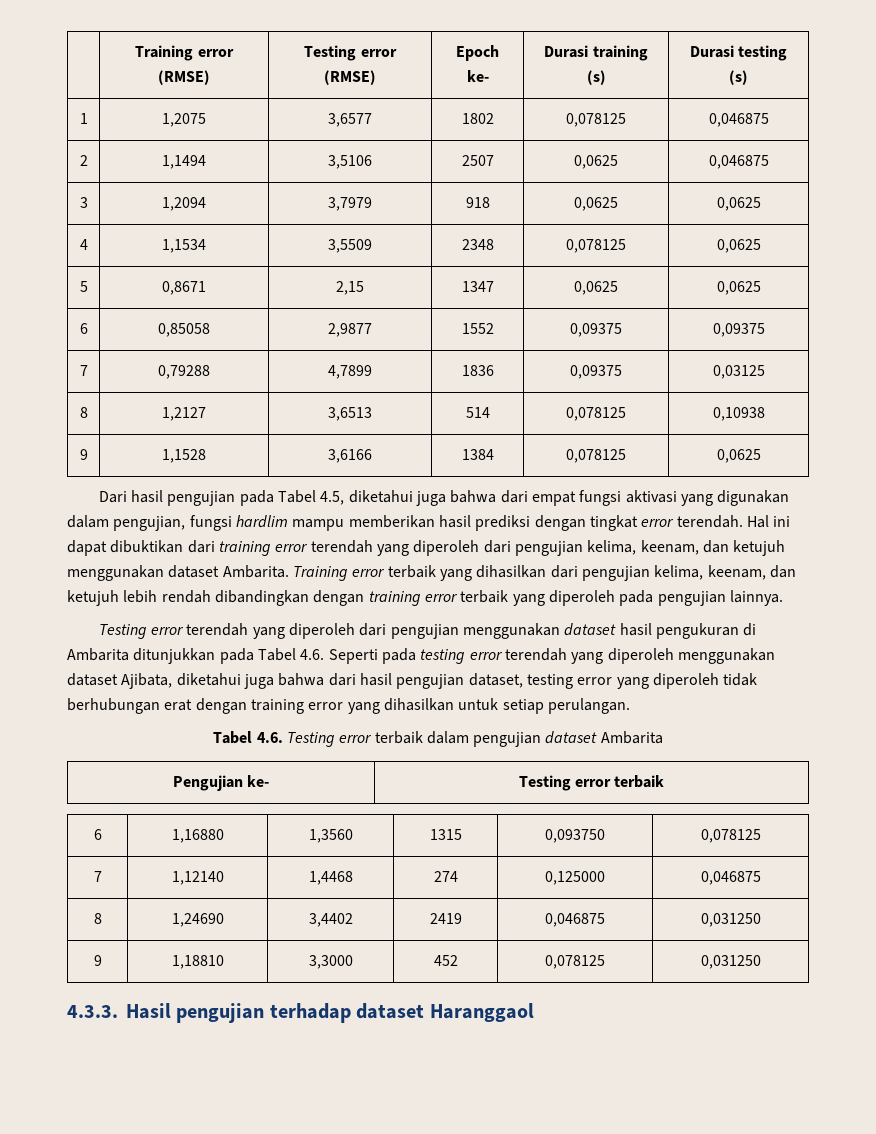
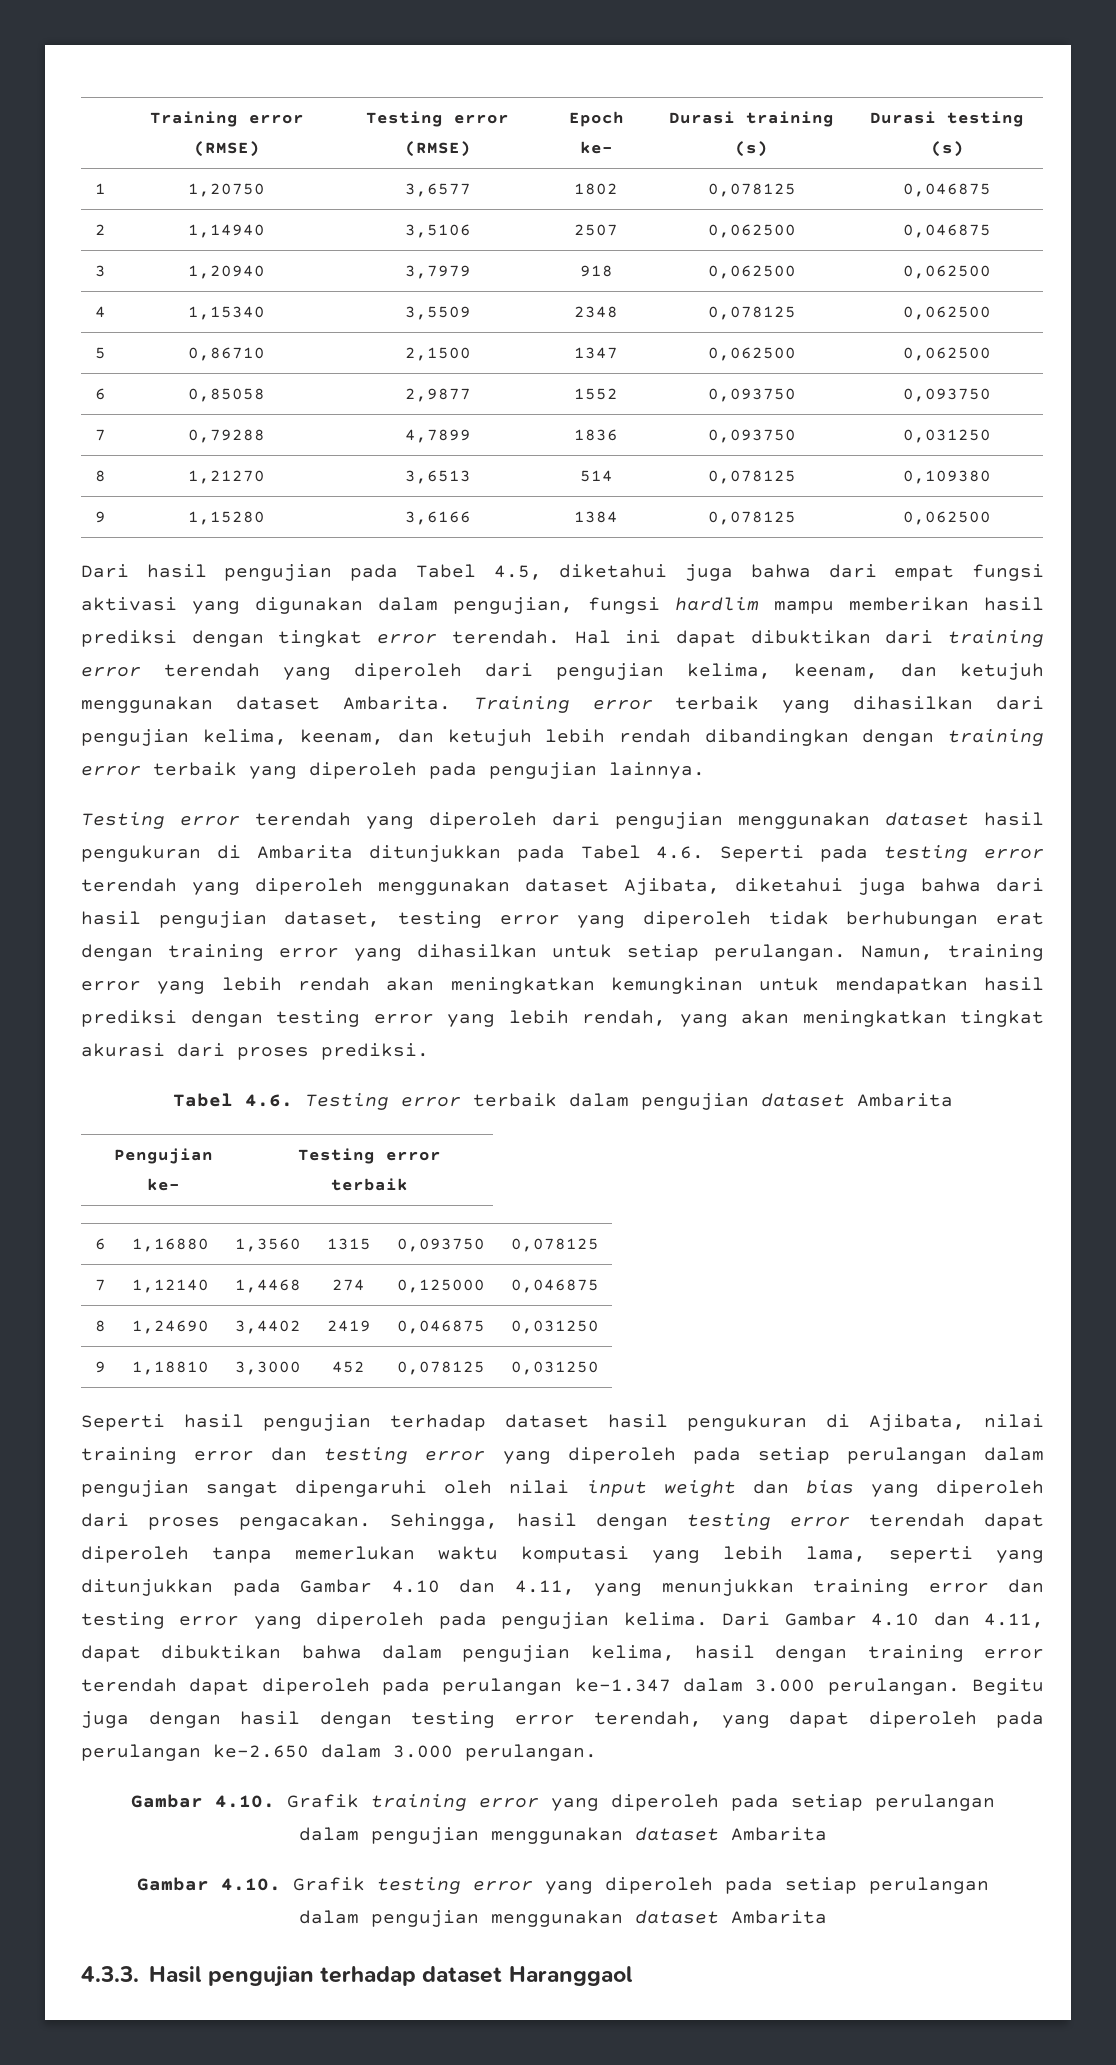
[162,113,206,127] 1,2075 -> [188,183,265,197] 1,20750
[162,155,206,169] 1,1494 -> [188,224,265,238] 1,14940
[574,155,618,169] 0,0625 -> [707,224,796,238] 0,062500
[162,197,206,211] 1,2094 -> [188,265,265,279] 1,20940
[574,197,618,211] [716,197,761,211] 0,0625 | 0,0625 -> [707,265,796,279] [903,265,991,279] 0,062500 | 0,062500
[162,239,206,253] 1,1534 -> [188,306,265,320] 1,15340
[716,239,761,253] 0,0625 -> [903,306,991,320] 0,062500
[162,281,206,295] [336,281,364,295] 0,8671 | 2,15 -> [188,347,265,361] [404,347,471,361] 0,86710 | 2,1500
[574,281,618,295] [716,281,761,295] 0,0625 | 0,0625 -> [707,347,796,361] [903,347,991,361] 0,062500 | 0,062500
[570,323,622,337] [712,323,765,337] 0,09375 | 0,09375 -> [707,388,796,402] [903,388,991,402] 0,093750 | 0,093750
[570,365,622,379] [712,365,765,379] [79,407,88,418] [162,407,206,421] 0,09375 | 0,03125 // 8 | 1,2127 -> [707,429,796,443] [903,429,991,443] [94,470,106,482] [188,470,265,484] 0,093750 | 0,031250 // 8 | 1,21270
[712,407,765,421] [79,449,88,460] [162,449,206,463] 0,10938 // 9 | 1,1528 -> [903,470,991,484] [94,511,106,523] [188,511,265,525] 0,109380 // 9 | 1,15280
[716,449,761,463] 0,0625 -> [903,511,991,525] 0,062500
(630, 706) none -> [861,944,1044,961] [81,977,1044,994] [81,1010,1044,1027] [81,1043,429,1060] Namun, training error yang lebih rendah akan meningkatkan kemungkinan untuk mendapatkan hasil prediksi dengan testing error yang lebih rendah, yang akan meningkatkan tingkat akurasi dari proses prediksi.
(761, 962) none -> [81,1414,1044,1431] [81,1447,1044,1464] [81,1480,1044,1497] [81,1513,1044,1530] [81,1546,1044,1563] [81,1579,1044,1596] [81,1612,1045,1629] [81,1645,1044,1662] [81,1678,1044,1695] [81,1711,1044,1728] [81,1744,597,1761] [130,1794,995,1811] [298,1827,827,1844] [136,1877,989,1894] [298,1910,827,1927] // Seperti hasil pengujian terhadap dataset hasil pengukuran di Ajibata, nilai training error dan testing error yang diperoleh pada setiap perulangan dalam pengujian sangat dipengaruhi oleh nilai input weight dan bias yang diperoleh dari proses pengacakan. Sehingga, hasil dengan testing error terendah dapat diperoleh tanpa memerlukan waktu komputasi yang lebih lama, seperti yang ditunjukkan pada Gambar 4.10 dan 4.11, yang menunjukkan training error dan testing error yang diperoleh pada pengujian kelima. Dari Gambar 4.10 dan 4.11, dapat dibuktikan bahwa dalam pengujian kelima, hasil dengan training error terendah dapat diperoleh pada perulangan ke-1.347 dalam 3.000 perulangan. Begitu juga dengan hasil dengan testing error terendah, yang dapat diperoleh pada perulangan ke-2.650 dalam 3.000 perulangan. // Gambar 4.10. Grafik training error yang diperoleh pada setiap perulangan // dalam pengujian menggunakan dataset Ambarita // Gambar 4.10. Grafik testing error yang diperoleh pada setiap perulangan // dalam pengujian menggunakan dataset Ambarita

